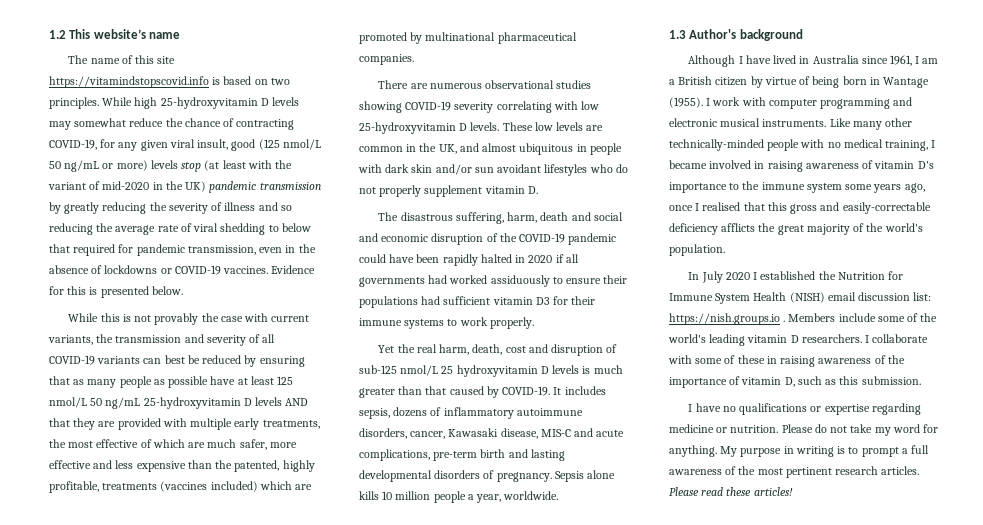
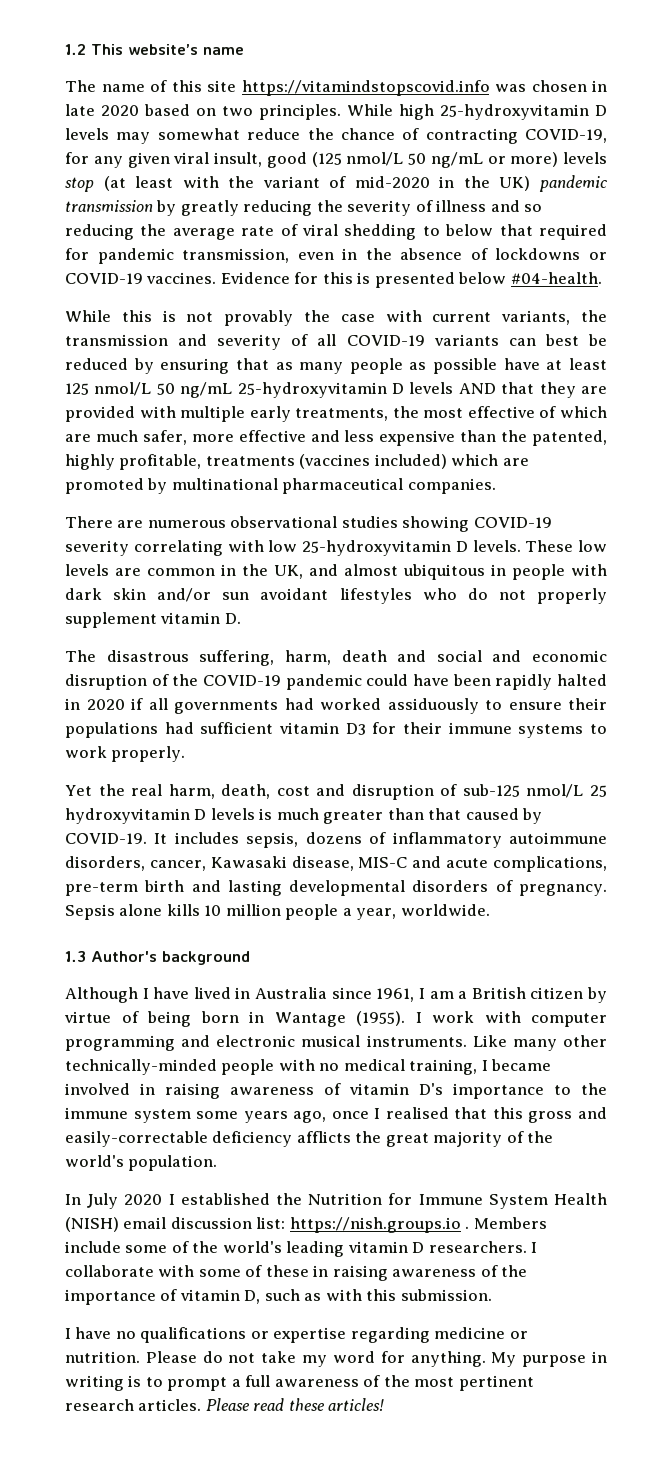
[212,77,221,85] is -> [494,80,607,92] [65,104,139,116] was chosen in late 2020
[151,286,183,295] below. -> [458,272,602,284] below #04-health.
(837, 382) none -> [325,1289,362,1301] with

